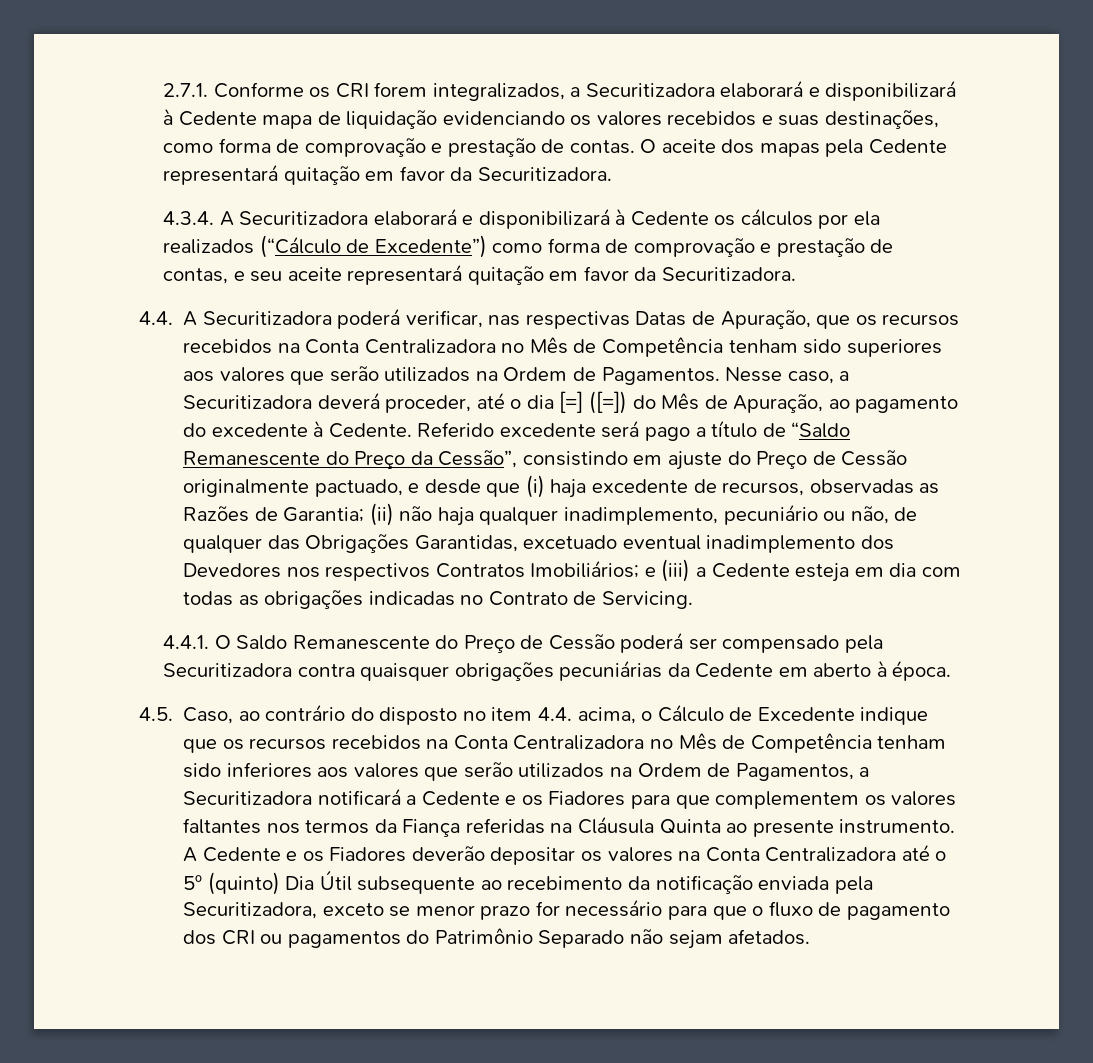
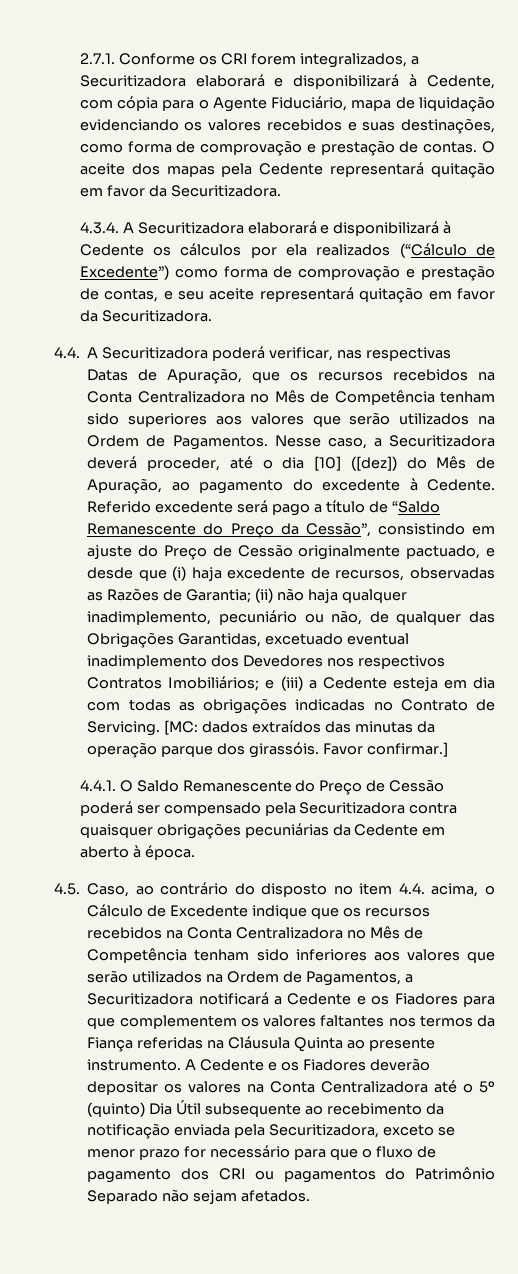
[178,111,257,126] Cedente -> [426,75,495,89] [79,96,348,112] Cedente, com cópia para o Agente Fiduciário,
[559,391,627,414] [=] ([=]) -> [314,456,397,471] [10] ([dez])
(693, 600) none -> [164,720,435,735] [87,742,448,758] [MC: dados extraídos das minutas da operação parque dos girassóis. Favor confirmar.]

